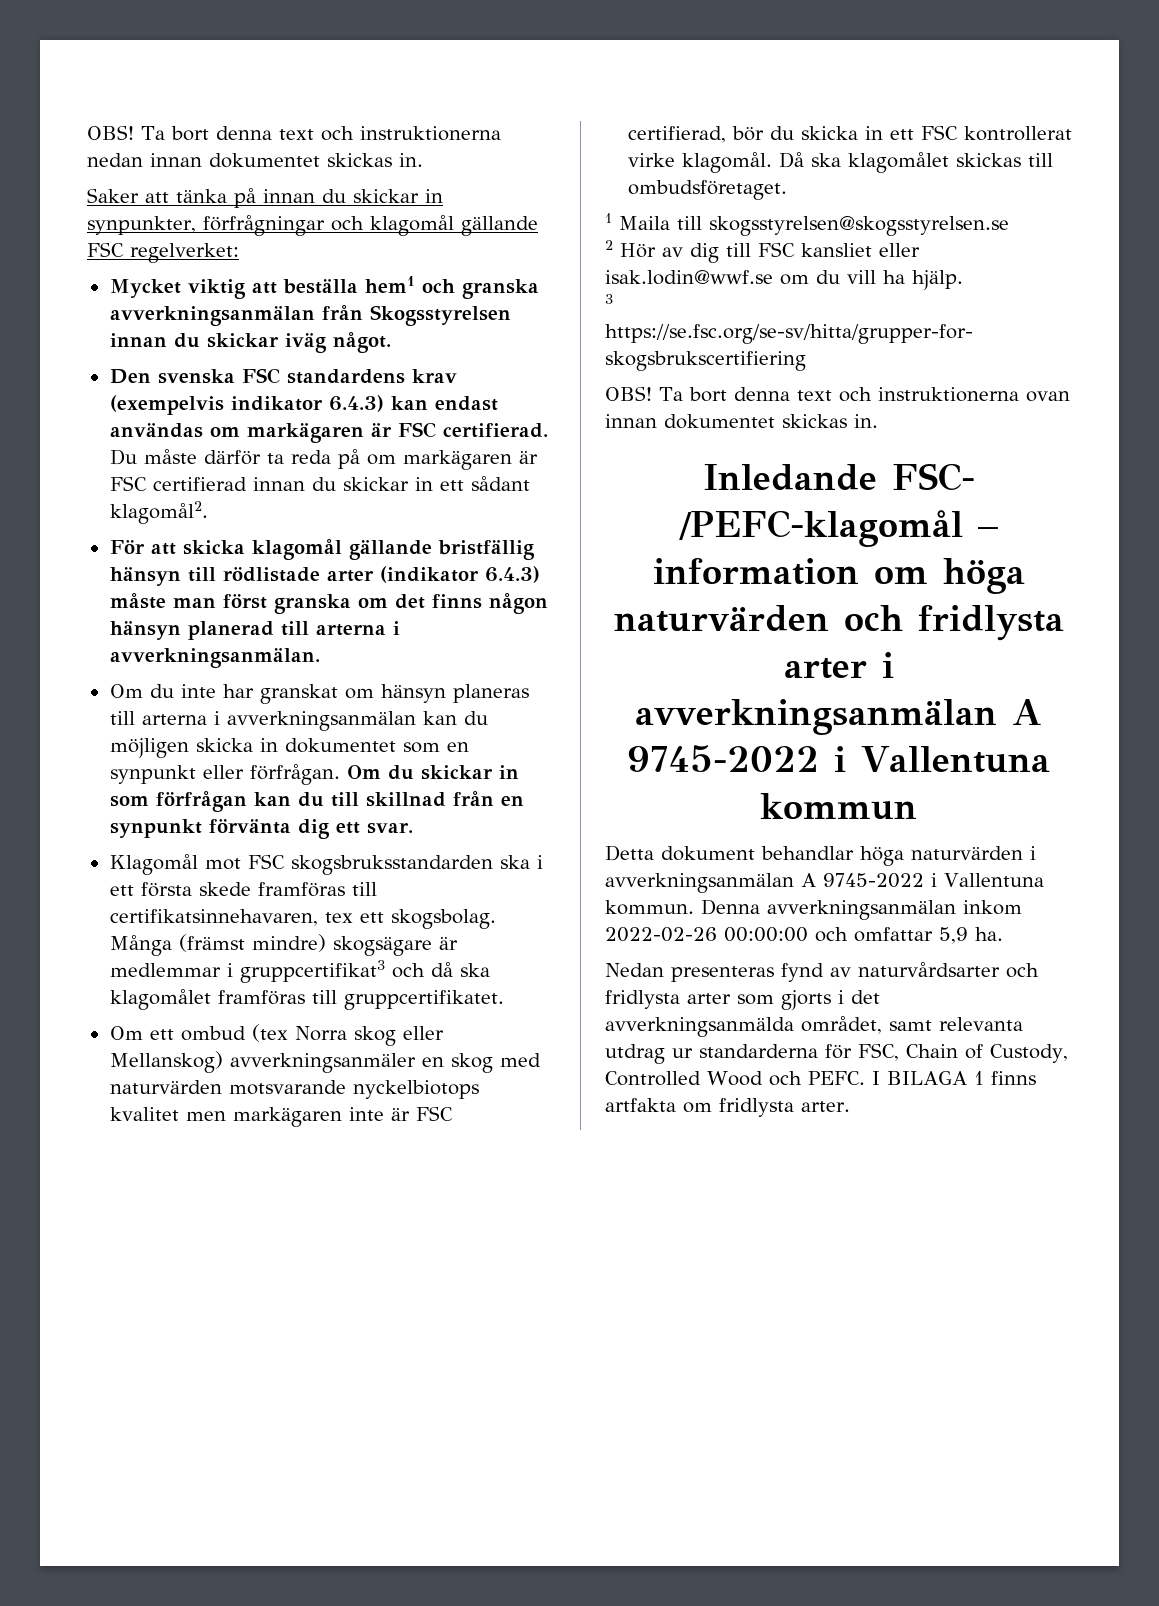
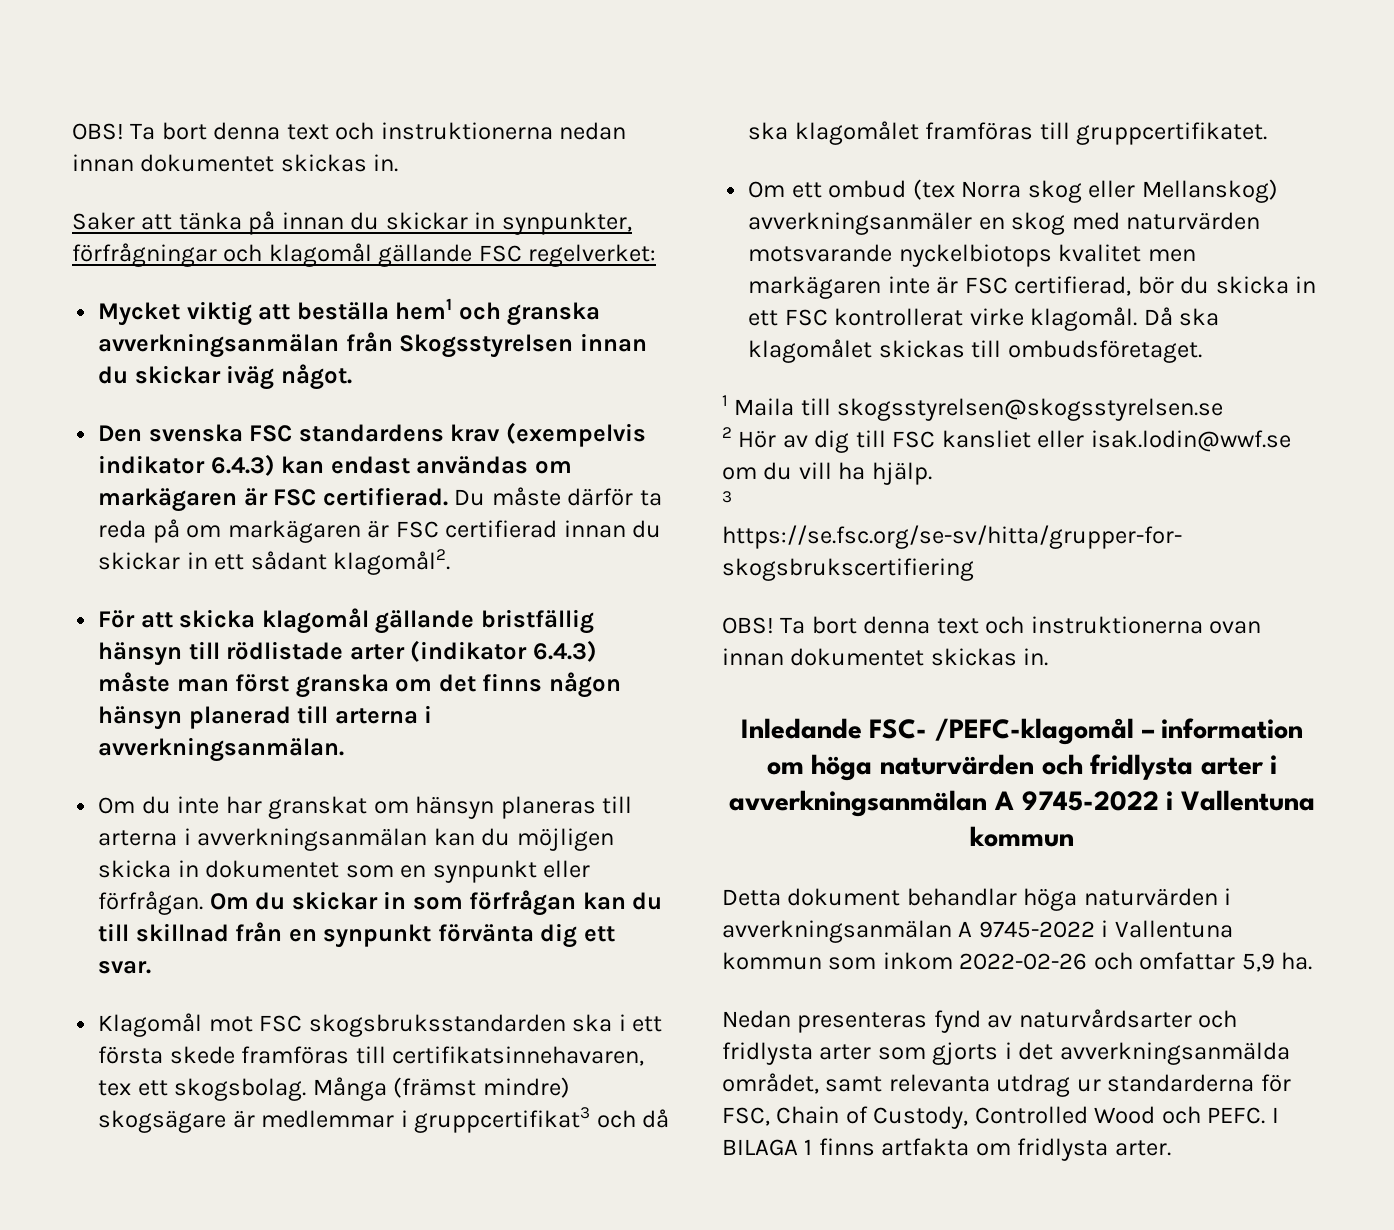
[605,899,956,920] kommun. Denna avverkningsanmälan -> [722,952,877,970] kommun som
[724,927,808,942] 00:00:00 -> (1088, 961) none

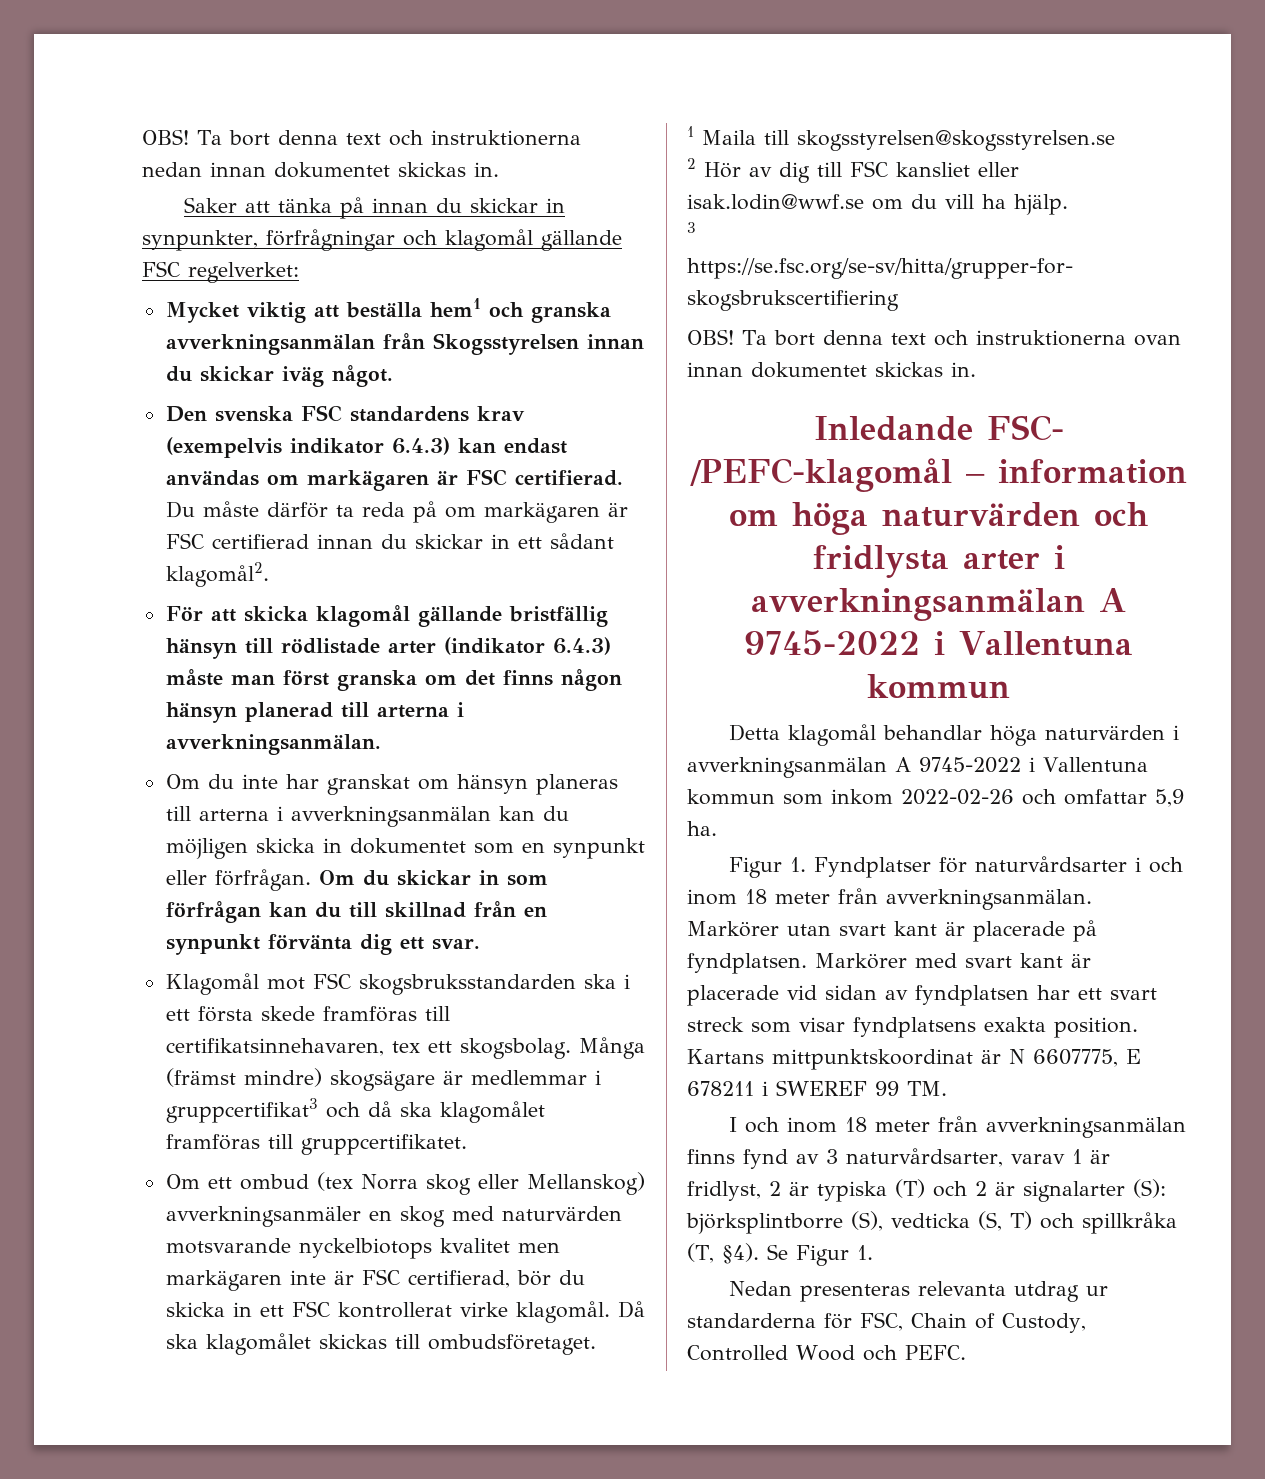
[787,888,901,906] dokument -> [787,724,876,746] klagomål
[722,1009,1238,1033] [722,1042,1290,1065] [722,1073,883,1094] Nedan presenteras fynd av naturvårdsarter och fridlysta arter som gjorts i det avverkningsanmälda området, samt -> [728,856,1183,878] [687,888,1092,910] [687,920,1097,942] [687,953,1091,974] [687,985,1157,1006] [687,1017,1138,1038] [687,1049,1141,1070] [687,1080,947,1096] [728,1116,1186,1138] [687,1148,1110,1169] [687,1179,1166,1202] [686,1211,1177,1234] [687,1243,873,1266] [728,1281,910,1302] Figur 1. Fyndplatser för naturvårdsarter i och inom 18 meter från avverkningsanmälan. Markörer utan svart kant är placerade på fyndplatsen. Markörer med svart kant är placerade vid sidan av fyndplatsen har ett svart streck som visar fyndplatsens exakta position. Kartans mittpunktskoordinat är N 6607775, E 678211 i SWEREF 99 TM. // I och inom 18 meter från avverkningsanmälan finns fynd av 3 naturvårdsarter, varav 1 är fridlyst, 2 är typiska (T) och 2 är signalarter (S): björksplintborre (S), vedticka (S, T) och spillkråka (T, §4). Se Figur 1. // Nedan presenteras
[1271,1107,1279,1123] [722,1138,1171,1161] I BILAGA 1 finns artfakta om fridlysta arter. -> (966, 1352) none

